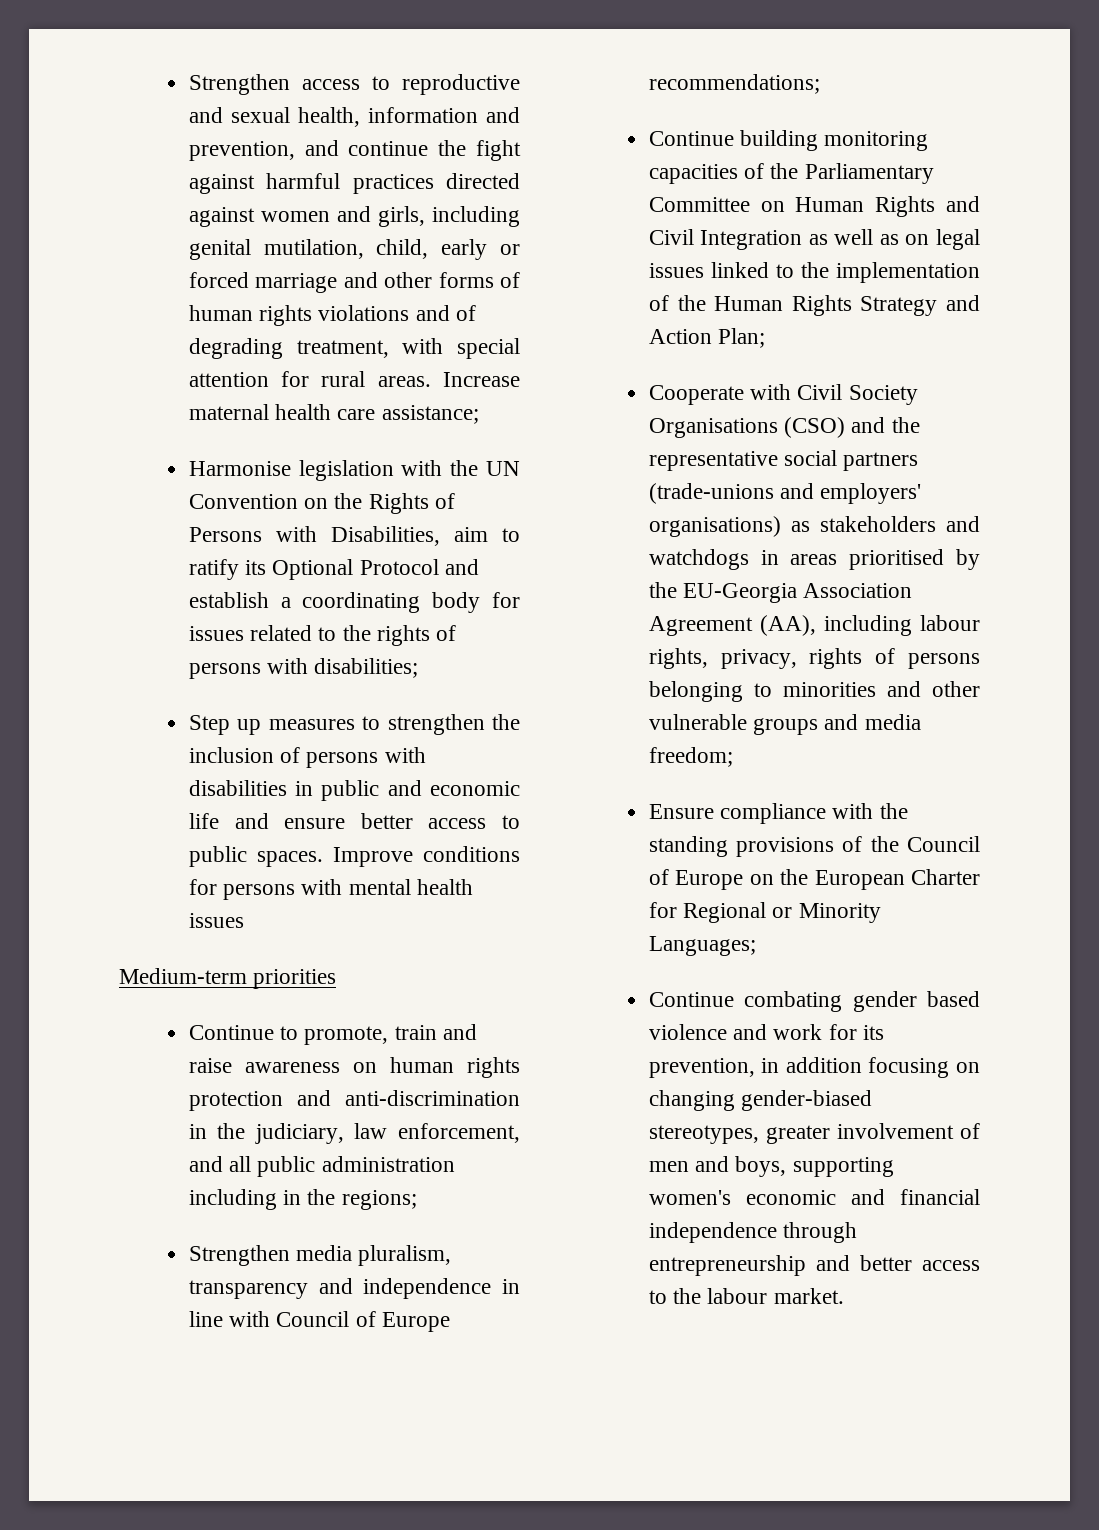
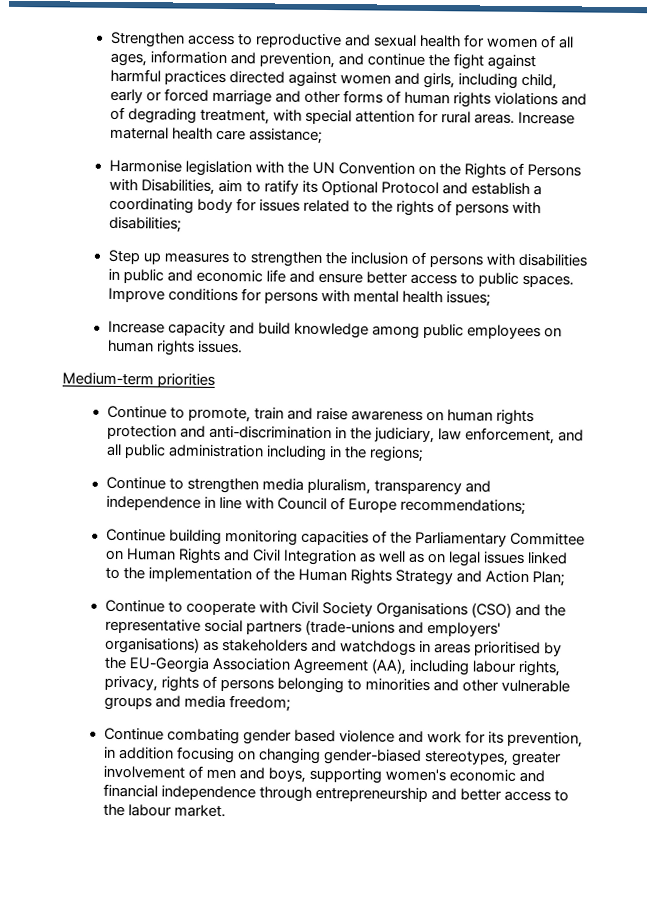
[297,107,360,127] health, -> [419,34,575,49] [109,52,147,67] health for women of all ages,
[188,239,364,260] genital mutilation, -> (519, 81) none
[188,913,244,928] issues -> [446,291,492,307] [107,320,563,340] [106,339,243,356] issues; // Increase capacity and build knowledge among public employees on human rights issues.
[188,1245,290,1266] Strengthen -> [105,476,259,494] Continue to strengthen
[648,385,744,405] Cooperate -> [104,599,256,616] Continue to cooperate
[648,803,908,824] [648,836,980,857] [648,869,980,890] [648,902,881,923] [648,936,756,956] // Ensure compliance with the standing provisions of the Council of Europe on the European Charter for Regional or Minority Languages; -> (291, 703) none

